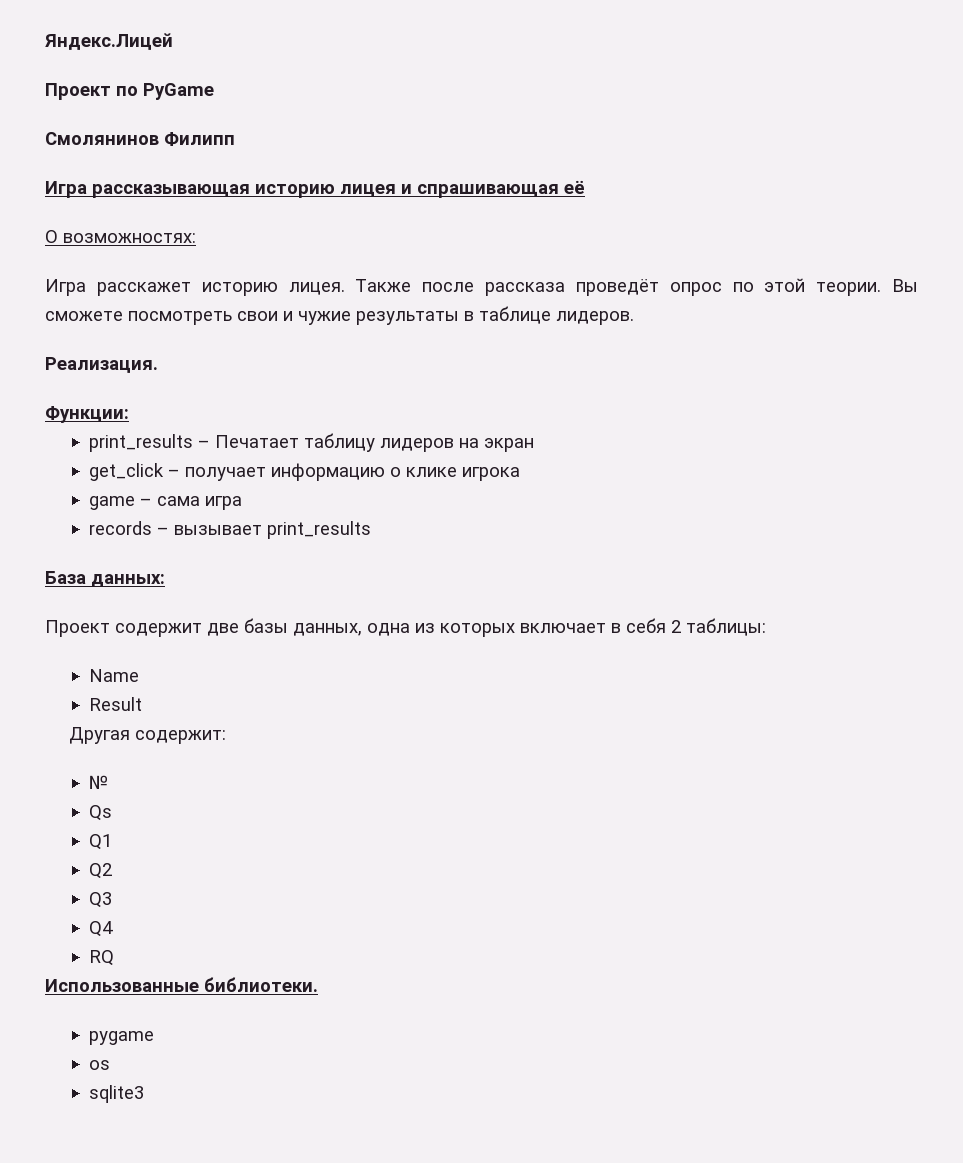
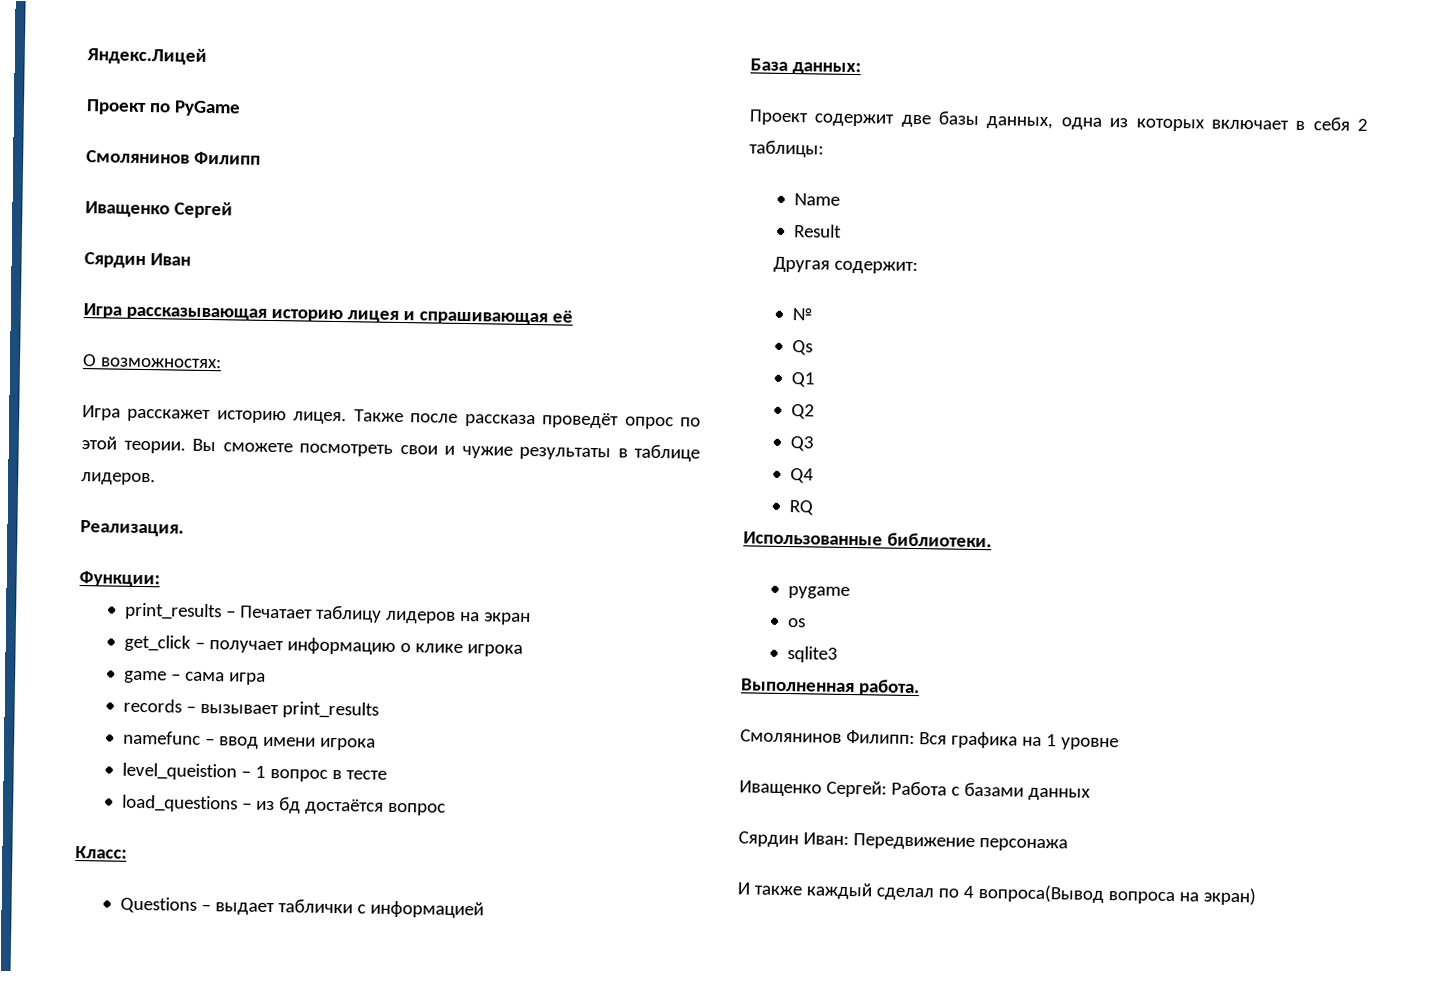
(235, 139) none -> [85,201,233,219] [84,252,191,269] // Иващенко Сергей // Сярдин Иван
(372, 530) none -> [122,730,376,751] [121,762,387,782] [121,794,446,816] [75,846,127,859] [119,896,484,919] // namefunc – ввод имени игрока // level_queistion – 1 вопрос в тесте // load_questions – из бд достаётся вопрос // Класс: // Questions – выдает таблички с информацией
(145, 1094) none -> [740,678,920,697] [740,729,1119,751] [739,780,1091,801] [738,831,1068,852] [737,882,1256,906] // Выполненная работа. // Смолянинов Филипп: Вся графика на 1 уровне // Иващенко Сергей: Работа с базами данных // Сярдин Иван: Передвижение персонажа // И также каждый сделал по 4 вопроса(Вывод вопроса на экран)

